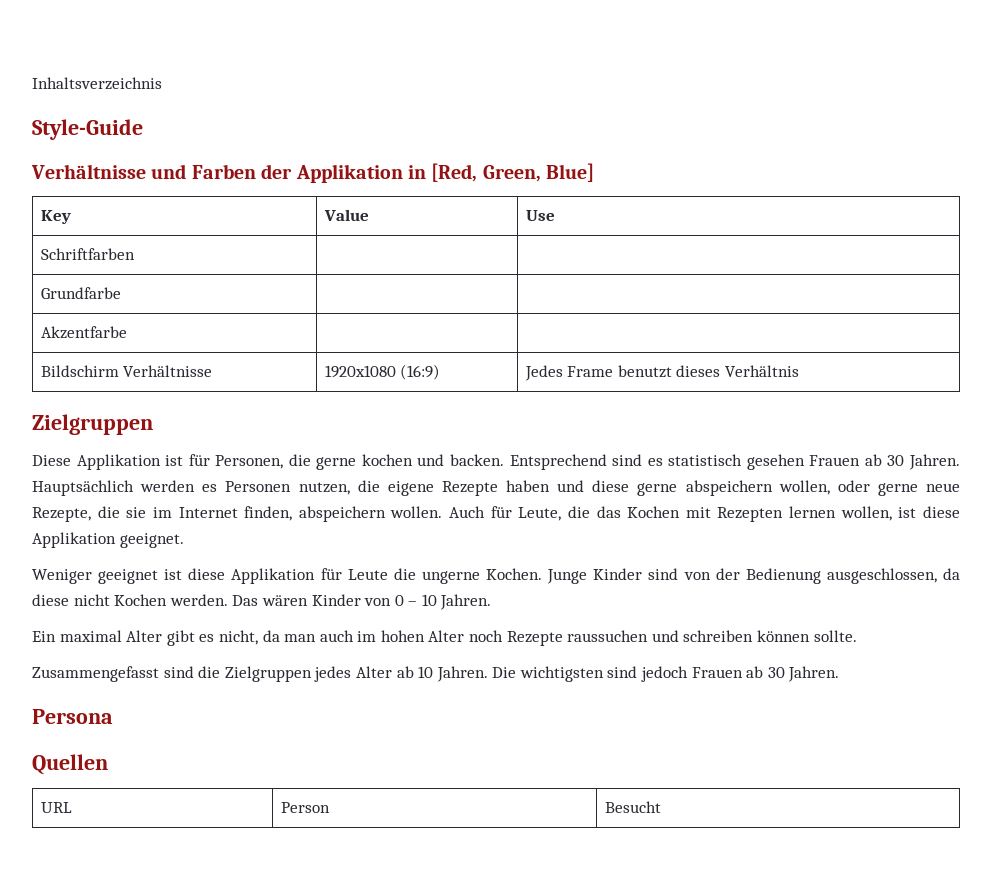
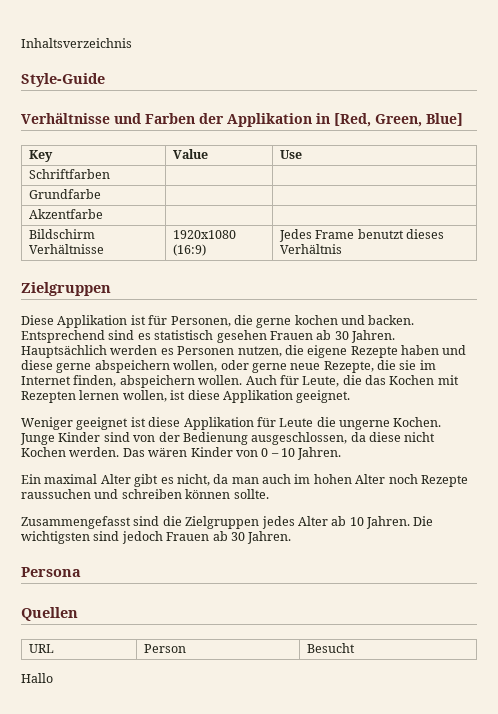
(661, 807) none -> [21,673,53,683] // Hallo

